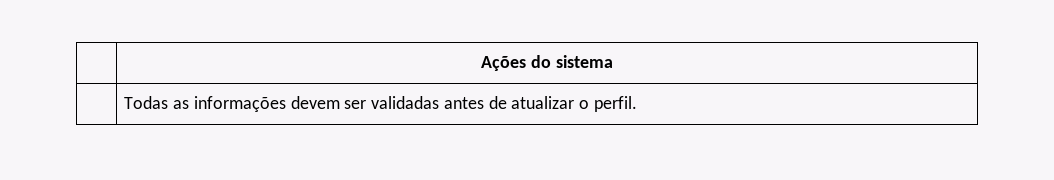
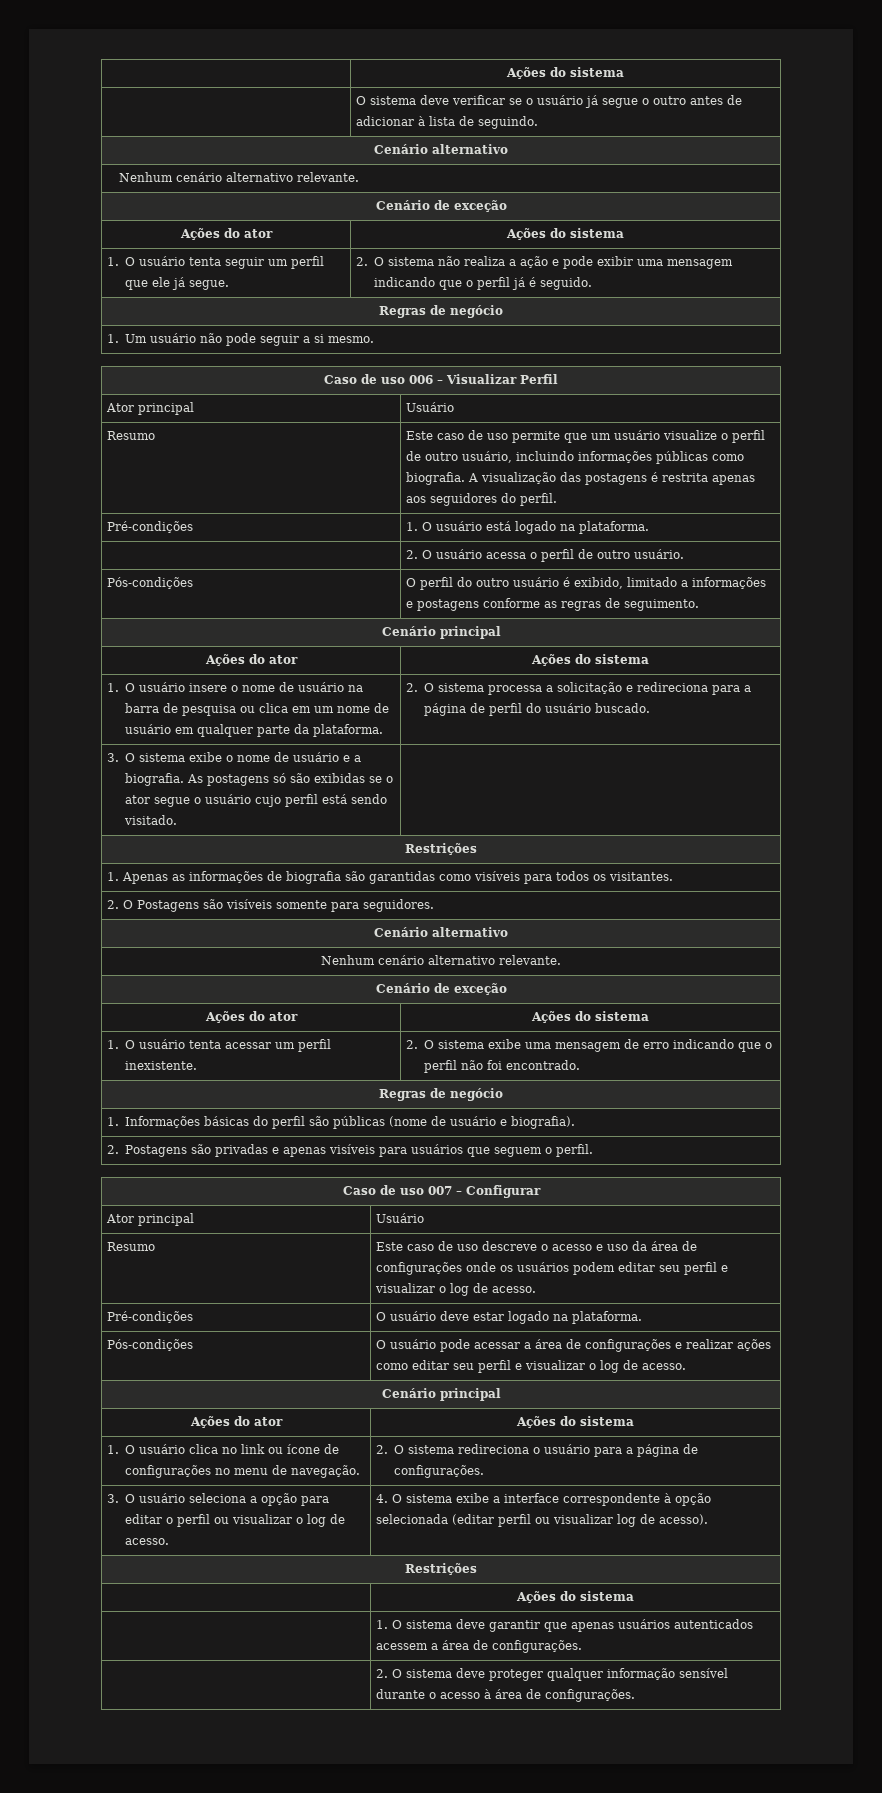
[481,55,613,71] [124,96,637,112] | Ações do sistema // | Todas as informações devem ser validadas antes de atualizar o perfil. -> [506,67,624,79] [356,95,743,108] [356,116,539,129] [374,144,508,154] [119,172,360,182] [375,200,507,212] [179,228,273,240] [506,228,624,240] [107,256,325,269] [125,277,230,290] [356,256,734,269] [374,277,593,290] [379,305,503,318] [107,333,375,346] [324,374,558,384] [106,402,195,415] [406,402,455,412] [107,431,156,440] [406,430,766,443] [406,451,745,464] [406,472,756,485] [406,493,558,506] [107,521,194,533] [406,521,650,534] [406,549,685,562] [107,577,194,589] [406,577,767,590] [406,598,700,611] [381,626,501,639] [204,654,298,666] [531,654,649,666] [107,682,364,692] [125,703,390,716] [125,724,384,737] [406,682,752,695] [424,703,651,716] [107,752,362,762] [125,773,394,786] [125,794,388,807] [124,815,178,825] [405,843,477,855] [107,871,674,884] [107,899,435,912] [374,927,508,937] [321,955,561,965] [375,983,507,995] [204,1011,298,1023] [531,1011,649,1023] [107,1039,332,1052] [125,1061,198,1070] [406,1039,773,1052] [424,1060,581,1073] [379,1088,503,1101] [107,1116,576,1129] [107,1144,594,1157] [342,1185,541,1198] [106,1213,195,1226] [376,1213,425,1223] [107,1242,156,1251] [376,1241,698,1251] [376,1262,729,1275] [375,1283,537,1296] [107,1311,194,1323] [376,1311,643,1324] [107,1339,194,1351] [376,1339,772,1352] [376,1360,687,1373] [381,1388,501,1401] [189,1416,283,1428] [516,1416,634,1428] [107,1444,340,1454] [125,1465,361,1478] [376,1444,699,1457] [394,1465,485,1478] [107,1493,330,1506] [125,1514,346,1527] [125,1538,170,1545] [376,1493,712,1506] [376,1514,709,1527] [405,1563,477,1575] [516,1591,634,1603] [376,1619,754,1632] [376,1640,583,1653] [376,1668,729,1681] [376,1689,636,1702] | Ações do sistema // | O sistema deve verificar se o usuário já segue o outro antes de adicionar à lista de seguindo. // Cenário alternativo // Nenhum cenário alternativo relevante. // Cenário de exceção // Ações do ator | Ações do sistema // 1. O usuário tenta seguir um perfil que ele já segue. | 2. O sistema não realiza a ação e pode exibir uma mensagem indicando que o perfil já é seguido. // Regras de negócio // 1. Um usuário não pode seguir a si mesmo. // Caso de uso 006 – Visualizar Perfil // Ator principal | Usuário // Resumo | Este caso de uso permite que um usuário visualize o perfil de outro usuário, incluindo informações públicas como biografia. A visualização das postagens é restrita apenas aos seguidores do perfil. // Pré-condições | 1. O usuário está logado na plataforma. // | 2. O usuário acessa o perfil de outro usuário. // Pós-condições | O perfil do outro usuário é exibido, limitado a informações e postagens conforme as regras de seguimento. // Cenário principal // Ações do ator | Ações do sistema // 1. O usuário insere o nome de usuário na barra de pesquisa ou clica em um nome de usuário em qualquer parte da plataforma. | 2. O sistema processa a solicitação e redireciona para a página de perfil do usuário buscado. // 3. O sistema exibe o nome de usuário e a biografia. As postagens só são exibidas se o ator segue o usuário cujo perfil está sendo visitado. | // Restrições // 1. Apenas as informações de biografia são garantidas como visíveis para todos os visitantes. // 2. O Postagens são visíveis somente para seguidores. // Cenário alternativo // Nenhum cenário alternativo relevante. // Cenário de exceção // Ações do ator | Ações do sistema // 1. O usuário tenta acessar um perfil inexistente. | 2. O sistema exibe uma mensagem de erro indicando que o perfil não foi encontrado. // Regras de negócio // 1. Informações básicas do perfil são públicas (nome de usuário e biografia). // 2. Postagens são privadas e apenas visíveis para usuários que seguem o perfil. // Caso de uso 007 – Configurar // Ator principal | Usuário // Resumo | Este caso de uso descreve o acesso e uso da área de configurações onde os usuários podem editar seu perfil e visualizar o log de acesso. // Pré-condições | O usuário deve estar logado na plataforma. // Pós-condições | O usuário pode acessar a área de configurações e realizar ações como editar seu perfil e visualizar o log de acesso. // Cenário principal // Ações do ator | Ações do sistema // 1. O usuário clica no link ou ícone de configurações no menu de navegação. | 2. O sistema redireciona o usuário para a página de configurações. // 3. O usuário seleciona a opção para editar o perfil ou visualizar o log de acesso. | 4. O sistema exibe a interface correspondente à opção selecionada (editar perfil ou visualizar log de acesso). // Restrições // | Ações do sistema // | 1. O sistema deve garantir que apenas usuários autenticados acessem a área de configurações. // | 2. O sistema deve proteger qualquer informação sensível durante o acesso à área de configurações.

